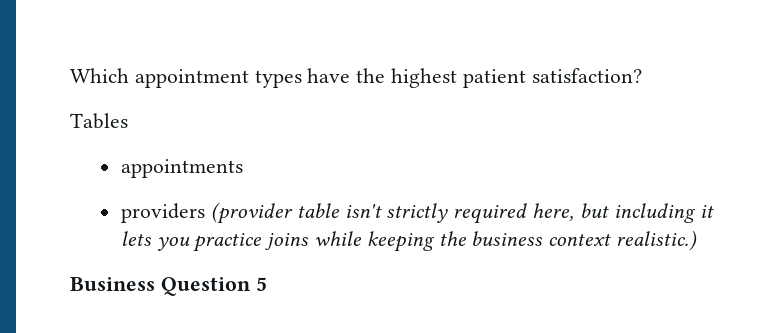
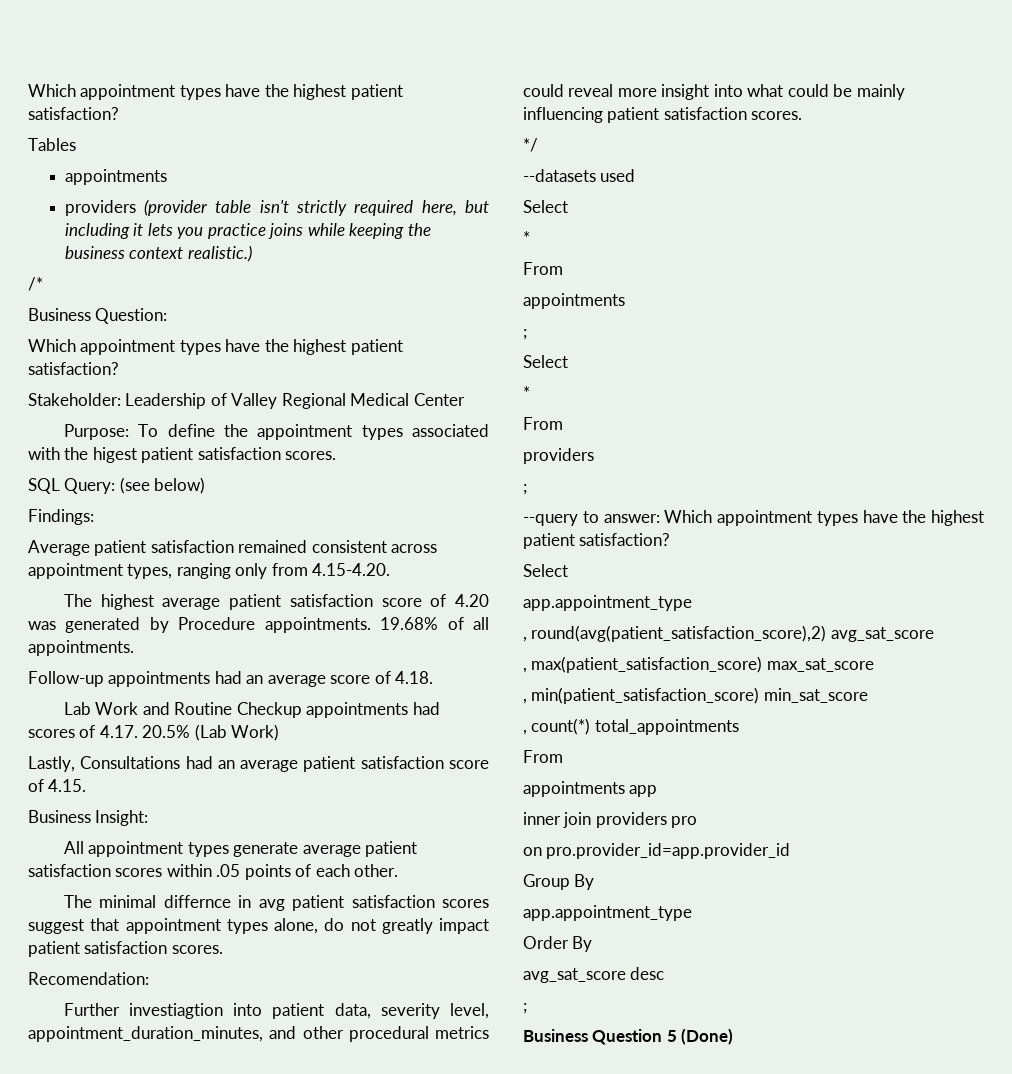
(698, 240) none -> [28,277,43,291] [28,308,168,324] [28,339,403,355] [28,362,119,375] [28,393,465,409] [63,424,489,440] [28,447,337,463] [28,477,206,494] [28,509,94,525] [28,540,438,556] [28,563,391,579] [63,594,489,610] [28,617,489,633] [28,640,134,656] [28,671,434,687] [63,702,440,718] [28,724,280,741] [28,756,489,772] [28,779,87,792] [28,810,149,826] [63,841,418,857] [28,864,399,880] [63,895,490,911] [28,918,489,934] [28,941,223,957] [28,972,149,985] [63,1003,490,1019] [28,1026,489,1042] [523,84,905,100] [523,107,803,123] [523,138,538,152] [523,169,636,182] [523,200,568,213] [523,231,530,244] [523,262,563,275] [523,293,625,309] [523,329,527,340] [523,355,568,368] [523,386,530,399] [523,417,563,430] [523,448,594,464] [523,484,527,495] [523,510,984,526] [523,533,671,549] [523,564,568,577] [523,595,692,611] [523,625,934,642] [523,656,874,673] [523,687,868,704] [523,718,739,735] [523,750,563,763] [523,781,658,797] [523,812,698,828] [523,843,791,859] [523,874,595,890] [523,905,692,921] [523,936,593,952] [523,967,665,983] [523,1003,527,1014] // /* // Business Question: // Which appointment types have the highest patient satisfaction? // Stakeholder: Leadership of Valley Regional Medical Center // Purpose: To define the appointment types associated with the higest patient satisfaction scores. // SQL Query: (see below) // Findings: // Average patient satisfaction remained consistent across appointment types, ranging only from 4.15-4.20. // The highest average patient satisfaction score of 4.20 was generated by Procedure appointments. 19.68% of all appointments. // Follow-up appointments had an average score of 4.18. // Lab Work and Routine Checkup appointments had scores of 4.17. 20.5% (Lab Work) // Lastly, Consultations had an average patient satisfaction score of 4.15. // Business Insight: // All appointment types generate average patient satisfaction scores within .05 points of each other. // The minimal differnce in avg patient satisfaction scores suggest that appointment types alone, do not greatly impact patient satisfaction scores. // Recomendation: // Further investiagtion into patient data, severity level, appointment_duration_minutes, and other procedural metrics could reveal more insight into what could be mainly influencing patient satisfaction scores. // */ // --datasets used // Select // * // From // appointments // ; // Select // * // From // providers // ; // --query to answer: Which appointment types have the highest patient satisfaction? // Select // app.appointment_type // , round(avg(patient_satisfaction_score),2) avg_sat_score // , max(patient_satisfaction_score) max_sat_score // , min(patient_satisfaction_score) min_sat_score // , count(*) total_appointments // From // appointments app // inner join providers pro // on pro.provider_id=app.provider_id // Group By // app.appointment_type // Order By // avg_sat_score desc // ;
(267, 284) none -> [681,1028,734,1045] (Done)

